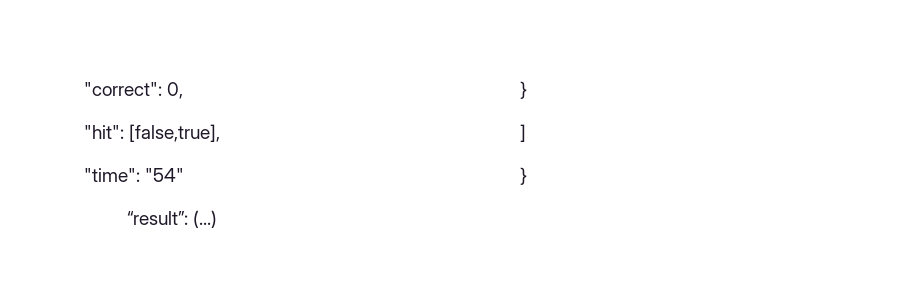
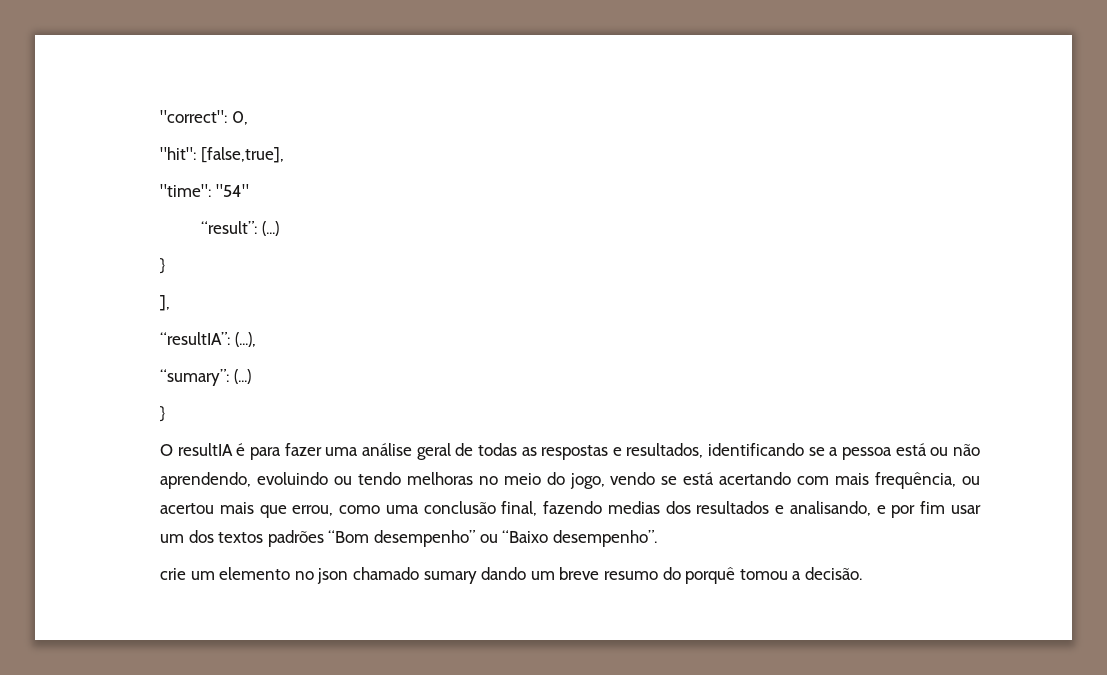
[520,124,527,142] [520,167,528,185] ] // } -> [160,295,171,311] [160,332,256,347] [160,369,251,386] [160,406,166,422] [160,443,981,460] [160,472,980,489] [160,501,981,518] [160,530,657,547] [160,567,862,584] ], // “resultIA”: (...), // “sumary”: (...) // } // O resultIA é para fazer uma análise geral de todas as respostas e resultados, identificando se a pessoa está ou não aprendendo, evoluindo ou tendo melhoras no meio do jogo, vendo se está acertando com mais frequência, ou acertou mais que errou, como uma conclusão final, fazendo medias dos resultados e analisando, e por fim usar um dos textos padrões “Bom desempenho” ou “Baixo desempenho”. // crie um elemento no json chamado sumary dando um breve resumo do porquê tomou a decisão.

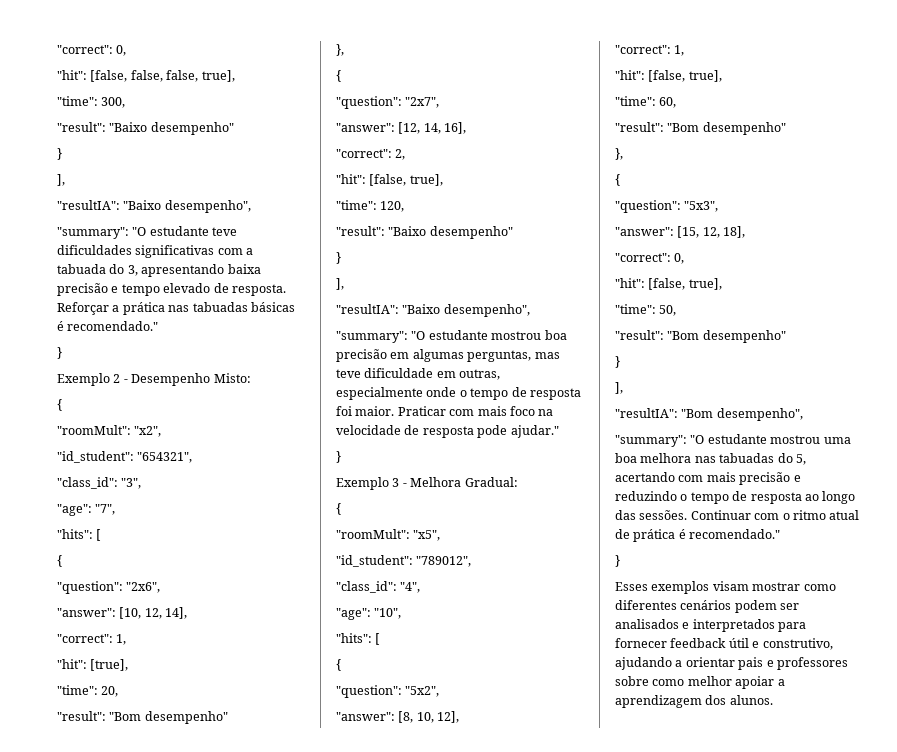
[160,110,248,125] [160,147,284,163] [160,184,249,197] [201,221,279,236] [160,258,166,274] [160,295,171,311] [160,332,256,347] [160,369,251,386] [160,406,166,422] [160,443,981,460] [160,472,980,489] [160,501,981,518] [160,530,657,547] [160,567,862,584] "correct": 0, // "hit": [false,true], // "time": "54" // “result”: (...) // } // ], // “resultIA”: (...), // “sumary”: (...) // } // O resultIA é para fazer uma análise geral de todas as respostas e resultados, identificando se a pessoa está ou não aprendendo, evoluindo ou tendo melhoras no meio do jogo, vendo se está acertando com mais frequência, ou acertou mais que errou, como uma conclusão final, fazendo medias dos resultados e analisando, e por fim usar um dos textos padrões “Bom desempenho” ou “Baixo desempenho”. // crie um elemento no json chamado sumary dando um breve resumo do porquê tomou a decisão. -> [57,45,127,56] [57,70,235,82] [57,96,126,108] [57,122,234,135] [57,148,62,160] [57,174,65,186] [57,200,251,213] [57,226,238,239] [57,245,254,258] [57,264,261,277] [57,283,286,296] [57,302,295,315] [57,321,159,331] [57,347,62,359] [57,373,251,386] [57,399,62,411] [57,425,162,437] [57,451,193,463] [57,477,142,489] [57,504,116,516] [57,529,102,541] [57,555,62,567] [57,581,161,594] [57,607,188,619] [57,634,127,645] [57,659,129,671] [57,685,119,697] [57,711,228,724] [336,44,344,56] [336,70,341,82] [336,96,440,109] [336,122,467,134] [336,149,406,160] [336,174,443,186] [336,200,405,212] [336,226,513,239] [336,252,341,264] [336,278,344,290] [336,304,530,317] [336,330,567,343] [336,349,560,362] [336,368,501,380] [336,387,581,400] [336,406,554,416] [336,425,559,438] [336,451,341,463] [336,477,518,490] [336,503,341,515] [336,529,441,541] [336,555,472,567] [336,581,421,593] [336,608,402,620] [336,633,381,645] [336,659,341,671] [336,685,440,698] [336,711,460,723] [615,45,685,56] [615,70,722,82] [615,96,677,108] [615,122,786,135] [615,148,623,160] [615,174,620,186] [615,200,719,213] [615,226,746,238] [615,253,685,264] [615,278,722,290] [615,304,677,316] [615,330,786,343] [615,356,620,368] [615,382,623,394] [615,408,803,421] [615,434,851,447] [615,453,806,465] [615,472,801,485] [615,491,856,504] [615,510,860,520] [615,529,781,542] [615,555,620,567] [615,581,836,594] [615,600,800,613] [615,619,807,632] [615,638,833,650] [615,657,848,670] [615,676,785,689] [615,695,773,708] "correct": 0, // "hit": [false, false, false, true], // "time": 300, // "result": "Baixo desempenho" // } // ], // "resultIA": "Baixo desempenho", // "summary": "O estudante teve dificuldades significativas com a tabuada do 3, apresentando baixa precisão e tempo elevado de resposta. Reforçar a prática nas tabuadas básicas é recomendado." // } // Exemplo 2 - Desempenho Misto: // { // "roomMult": "x2", // "id_student": "654321", // "class_id": "3", // "age": "7", // "hits": [ // { // "question": "2x6", // "answer": [10, 12, 14], // "correct": 1, // "hit": [true], // "time": 20, // "result": "Bom desempenho" // }, // { // "question": "2x7", // "answer": [12, 14, 16], // "correct": 2, // "hit": [false, true], // "time": 120, // "result": "Baixo desempenho" // } // ], // "resultIA": "Baixo desempenho", // "summary": "O estudante mostrou boa precisão em algumas perguntas, mas teve dificuldade em outras, especialmente onde o tempo de resposta foi maior. Praticar com mais foco na velocidade de resposta pode ajudar." // } // Exemplo 3 - Melhora Gradual: // { // "roomMult": "x5", // "id_student": "789012", // "class_id": "4", // "age": "10", // "hits": [ // { // "question": "5x2", // "answer": [8, 10, 12], // "correct": 1, // "hit": [false, true], // "time": 60, // "result": "Bom desempenho" // }, // { // "question": "5x3", // "answer": [15, 12, 18], // "correct": 0, // "hit": [false, true], // "time": 50, // "result": "Bom desempenho" // } // ], // "resultIA": "Bom desempenho", // "summary": "O estudante mostrou uma boa melhora nas tabuadas do 5, acertando com mais precisão e reduzindo o tempo de resposta ao longo das sessões. Continuar com o ritmo atual de prática é recomendado." // } // Esses exemplos visam mostrar como diferentes cenários podem ser analisados e interpretados para fornecer feedback útil e construtivo, ajudando a orientar pais e professores sobre como melhor apoiar a aprendizagem dos alunos.

